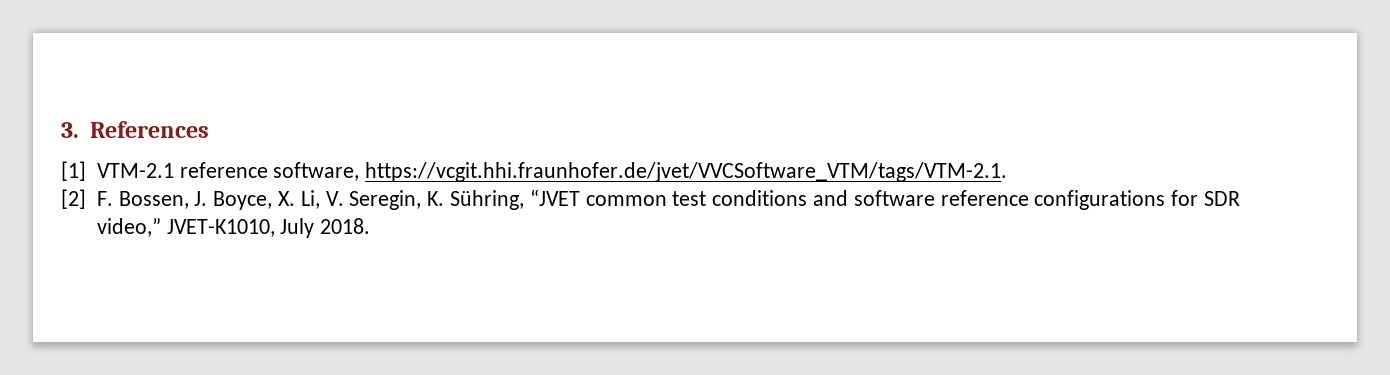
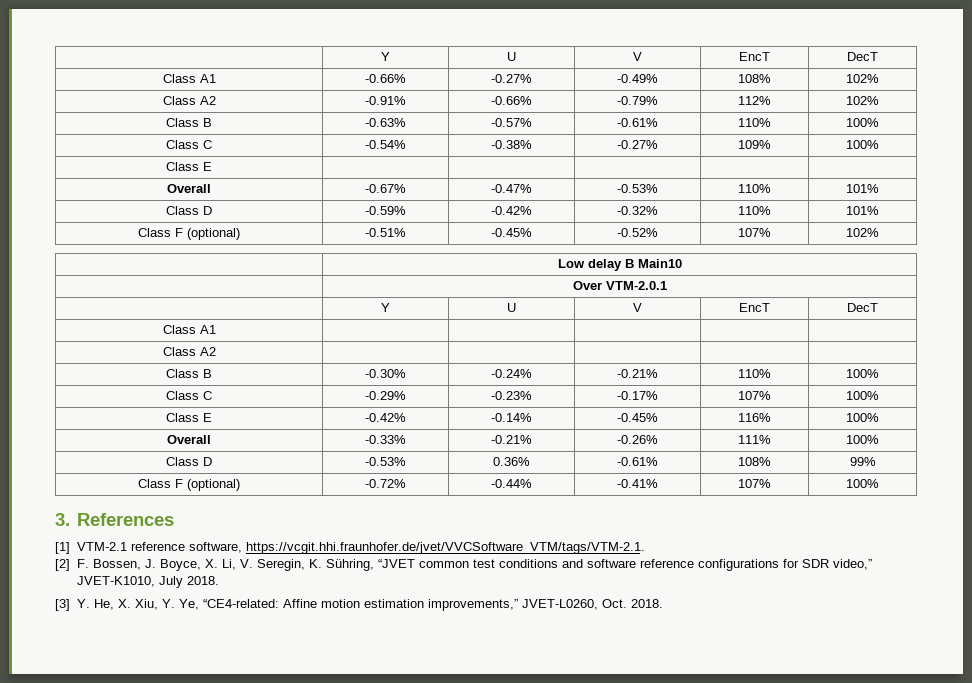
(61, 130) none -> [381,52,390,61] [507,52,516,61] [633,52,642,61] [739,52,770,61] [847,52,878,61] [162,74,216,83] [365,74,406,83] [491,74,532,83] [617,74,658,83] [738,74,771,83] [846,74,879,83] [162,96,216,105] [365,96,406,105] [491,96,532,105] [617,96,658,105] [738,96,771,105] [846,96,879,105] [166,118,212,127] [365,118,406,127] [491,118,532,127] [617,118,658,127] [738,118,771,127] [846,118,879,127] [166,140,212,149] [365,140,406,149] [491,140,532,149] [617,140,658,149] [738,140,771,149] [846,140,879,149] [166,162,212,171] [167,184,211,193] [365,184,406,193] [491,184,532,193] [617,184,658,193] [738,184,771,193] [846,184,879,193] [166,206,212,215] [365,206,406,215] [491,206,532,215] [617,206,658,215] [738,206,771,215] [846,206,879,215] [138,228,240,240] [365,228,406,237] [491,228,532,237] [617,228,658,237] [738,228,771,237] [846,228,879,237] [557,259,682,271] [572,281,667,290] [381,303,390,312] [507,303,516,312] [633,303,642,312] [739,303,770,312] [847,303,878,312] [162,325,216,334] [162,347,216,356] [166,369,212,378] [365,369,406,378] [491,369,532,378] [617,369,658,378] [738,369,771,378] [846,369,879,378] [166,391,212,400] [365,391,406,400] [491,391,532,400] [617,391,658,400] [738,391,771,400] [846,391,879,400] [166,413,212,422] [365,413,406,422] [491,413,532,422] [617,413,658,422] [738,413,771,422] [846,413,879,422] [167,435,211,444] [365,435,406,444] [491,435,532,444] [617,435,658,444] [738,435,771,444] [846,435,879,444] [166,457,212,466] [365,457,406,466] [493,457,530,466] [617,457,658,466] [738,457,771,466] [849,457,876,466] [138,479,240,491] [365,479,406,488] [491,479,532,488] [617,479,658,488] [738,479,771,488] [846,479,879,488] | Y | U | V | EncT | DecT // Class A1 | -0.66% | -0.27% | -0.49% | 108% | 102% // Class A2 | -0.91% | -0.66% | -0.79% | 112% | 102% // Class B | -0.63% | -0.57% | -0.61% | 110% | 100% // Class C | -0.54% | -0.38% | -0.27% | 109% | 100% // Class E | | | | | // Overall | -0.67% | -0.47% | -0.53% | 110% | 101% // Class D | -0.59% | -0.42% | -0.32% | 110% | 101% // Class F (optional) | -0.51% | -0.45% | -0.52% | 107% | 102% // | Low delay B Main10 // | Over VTM-2.0.1 // | Y | U | V | EncT | DecT // Class A1 | | | | | // Class A2 | | | | | // Class B | -0.30% | -0.24% | -0.21% | 110% | 100% // Class C | -0.29% | -0.23% | -0.17% | 107% | 100% // Class E | -0.42% | -0.14% | -0.45% | 116% | 100% // Overall | -0.33% | -0.21% | -0.26% | 111% | 100% // Class D | -0.53% | 0.36% | -0.61% | 108% | 99% // Class F (optional) | -0.72% | -0.44% | -0.41% | 107% | 100% //
(371, 226) none -> [55,599,663,611] // [3] Y. He, X. Xiu, Y. Ye, “CE4-related: Affine motion estimation improvements,” JVET-L0260, Oct. 2018.

